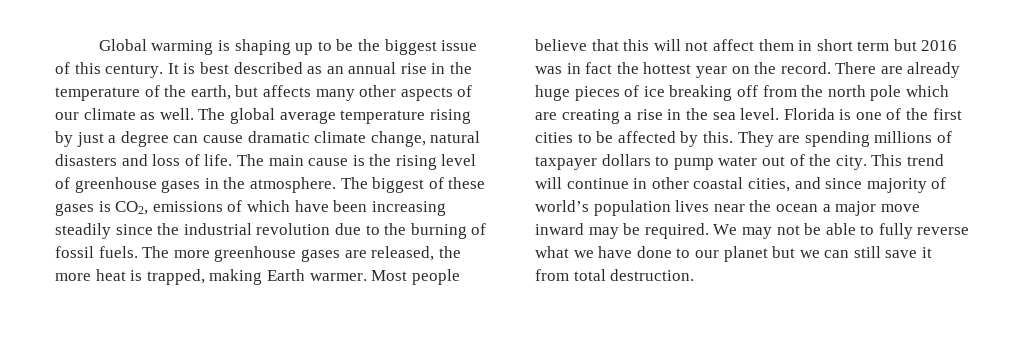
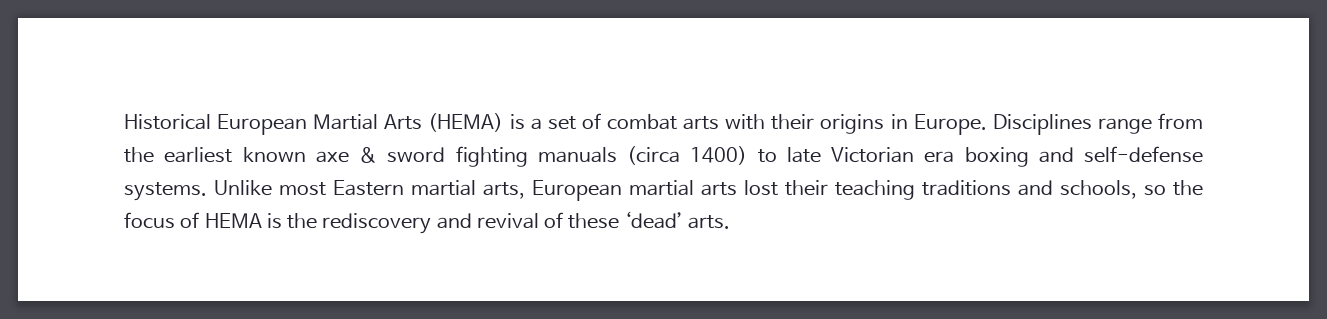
[98,39,478,55] [55,62,473,78] [55,85,473,101] [55,108,471,124] [55,131,481,147] [55,154,477,170] [55,177,486,193] [55,200,446,216] [55,223,487,239] [55,246,461,262] [55,269,460,285] [535,39,958,51] [535,62,961,78] [535,85,949,101] [535,108,962,124] [535,131,952,147] [535,154,944,170] [535,177,947,193] [535,200,920,216] [535,223,970,239] [535,246,933,262] [535,269,695,281] Global warming is shaping up to be the biggest issue of this century. It is best described as an annual rise in the temperature of the earth, but affects many other aspects of our climate as well. The global average temperature rising by just a degree can cause dramatic climate change, natural disasters and loss of life. The main cause is the rising level of greenhouse gases in the atmosphere. The biggest of these gases is CO2, emissions of which have been increasing steadily since the industrial revolution due to the burning of fossil fuels. The more greenhouse gases are released, the more heat is trapped, making Earth warmer. Most people believe that this will not affect them in short term but 2016 was in fact the hottest year on the record. There are already huge pieces of ice breaking off from the north pole which are creating a rise in the sea level. Florida is one of the first cities to be affected by this. They are spending millions of taxpayer dollars to pump water out of the city. This trend will continue in other coastal cities, and since majority of world’s population lives near the ocean a major move inward may be required. We may not be able to fully reverse what we have done to our planet but we can still save it from total destruction. -> [124,113,1203,135] [124,146,1203,167] [124,180,1203,201] [124,211,730,234] Historical European Martial Arts (HEMA) is a set of combat arts with their origins in Europe. Disciplines range from the earliest known axe & sword fighting manuals (circa 1400) to late Victorian era boxing and self-defense systems. Unlike most Eastern martial arts, European martial arts lost their teaching traditions and schools, so the focus of HEMA is the rediscovery and revival of these ‘dead’ arts.

